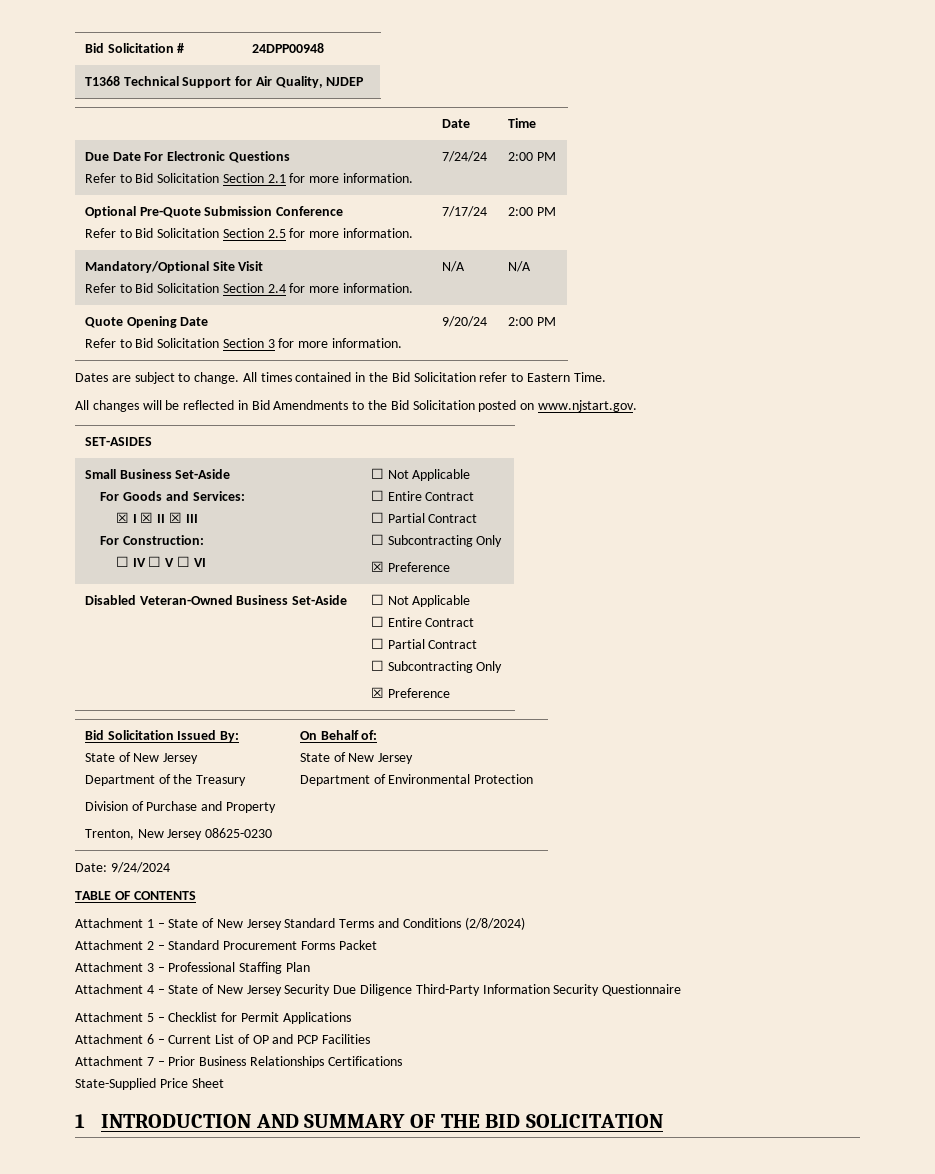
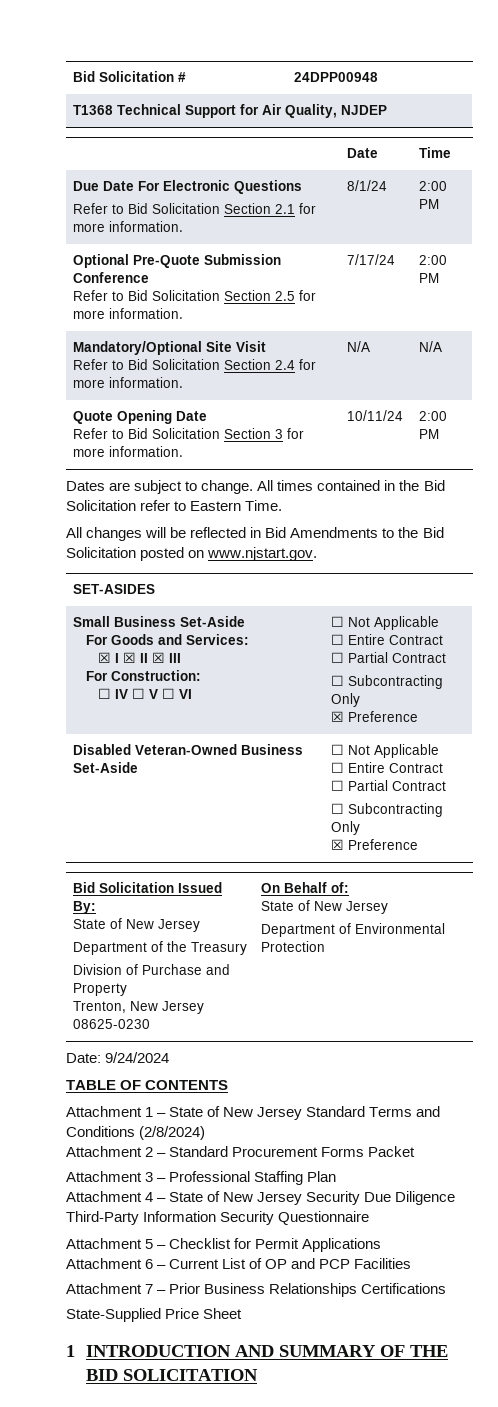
[441,151,487,162] 7/24/24 -> [347,180,388,191] 8/1/24
[441,316,487,327] 9/20/24 -> [347,410,404,421] 10/11/24

